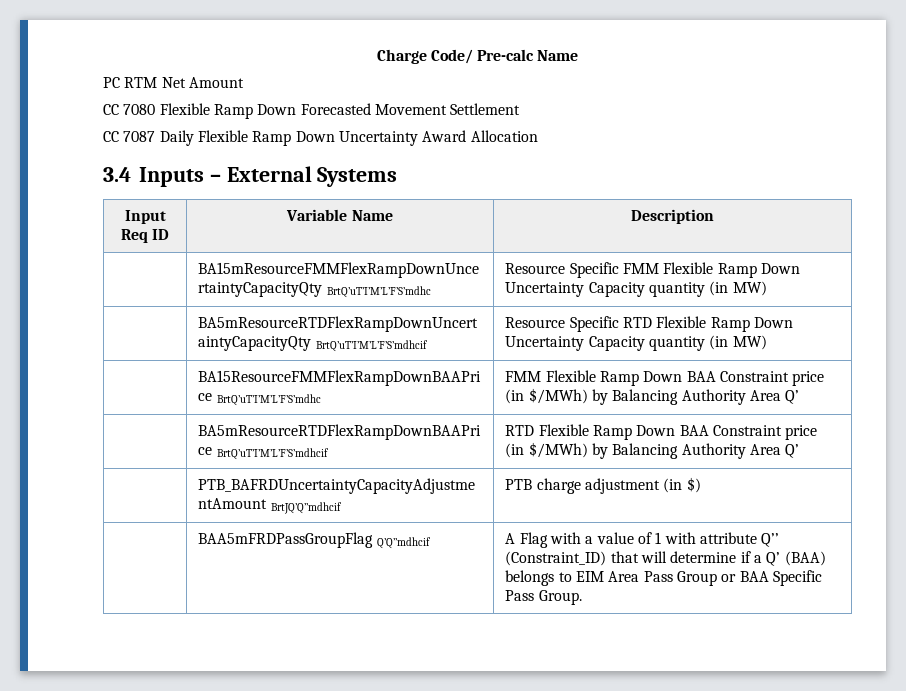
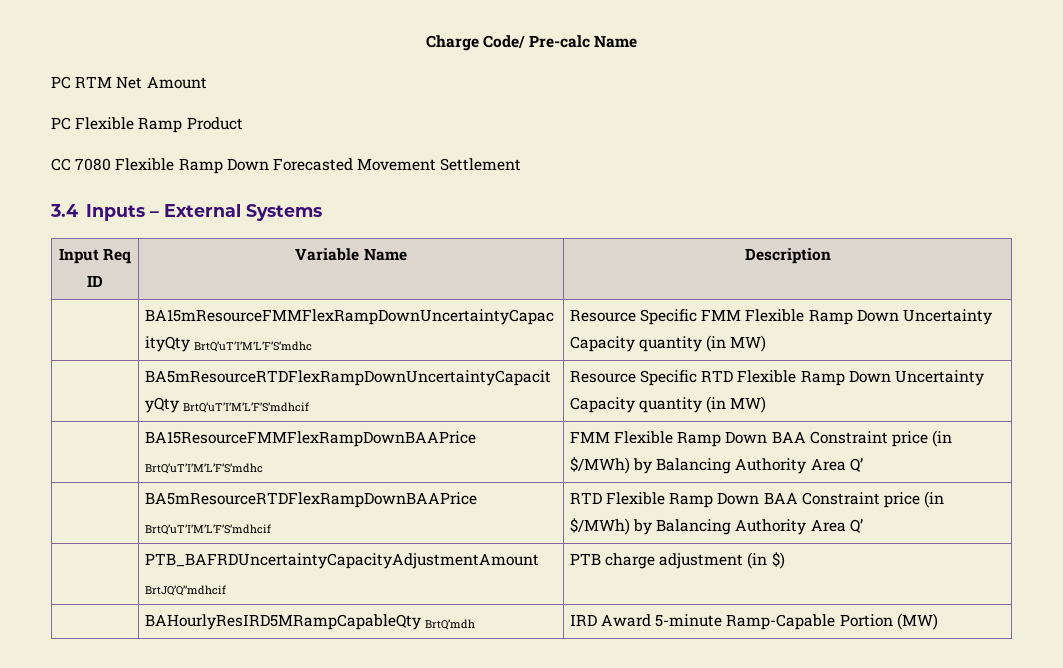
(244, 82) none -> [51,117,243,133] // PC Flexible Ramp Product
[103,130,538,146] // CC 7087 Daily Flexible Ramp Down Uncertainty Award Allocation -> (522, 164) none
[198,532,431,549] [505,532,780,548] [505,551,826,566] [505,570,822,586] [505,590,582,605] BAA5mFRDPassGroupFlag Q’Q’’mdhcif | A Flag with a value of 1 with attribute Q’’ (Constraint_ID) that will determine if a Q’ (BAA) belongs to EIM Area Pass Group or BAA Specific Pass Group. -> [144,614,476,630] [569,613,938,630] BAHourlyResIRD5MRampCapableQty BrtQ’mdh | IRD Award 5-minute Ramp-Capable Portion (MW)

